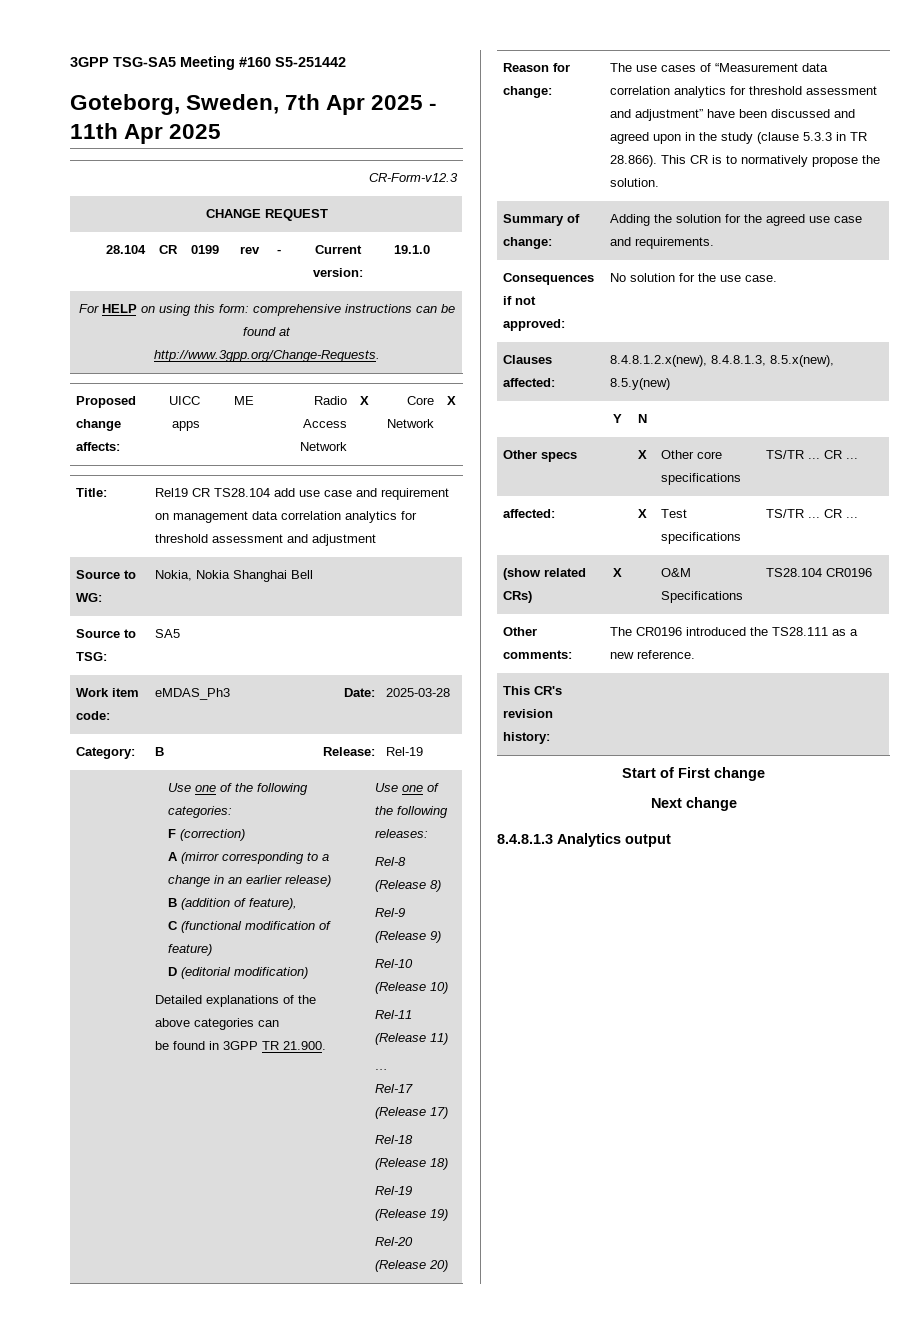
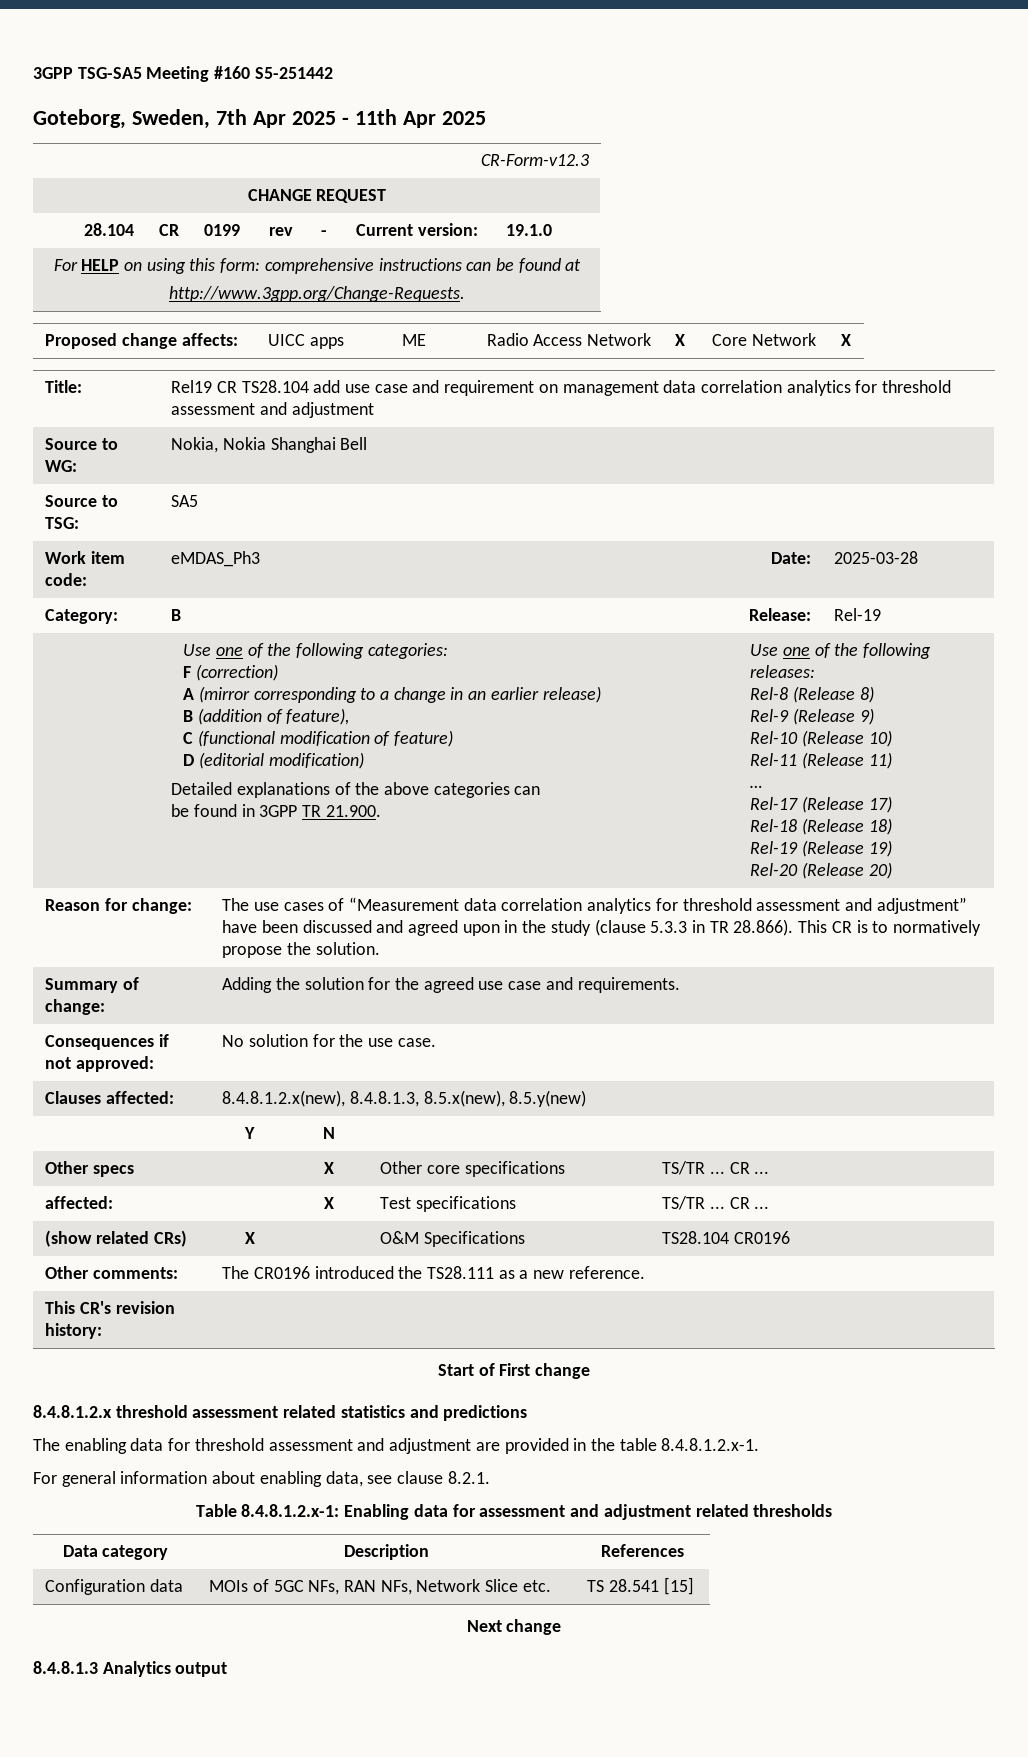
(765, 774) none -> [33,1405,528,1421] [33,1438,760,1454] [33,1471,490,1487] [195,1504,833,1520] [62,1545,169,1560] [343,1544,429,1560] [601,1544,684,1557] [45,1579,183,1595] [209,1579,551,1595] [587,1577,694,1595] // 8.4.8.1.2.x threshold assessment related statistics and predictions // The enabling data for threshold assessment and adjustment are provided in the table 8.4.8.1.2.x-1. // For general information about enabling data, see clause 8.2.1. // Table 8.4.8.1.2.x-1: Enabling data for assessment and adjustment related thresholds // Data category | Description | References // Configuration data | MOIs of 5GC NFs, RAN NFs, Network Slice etc. | TS 28.541 [15]

